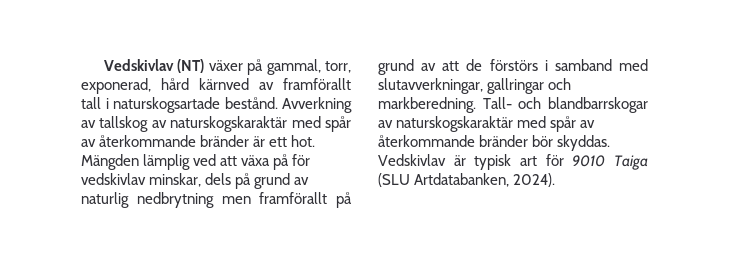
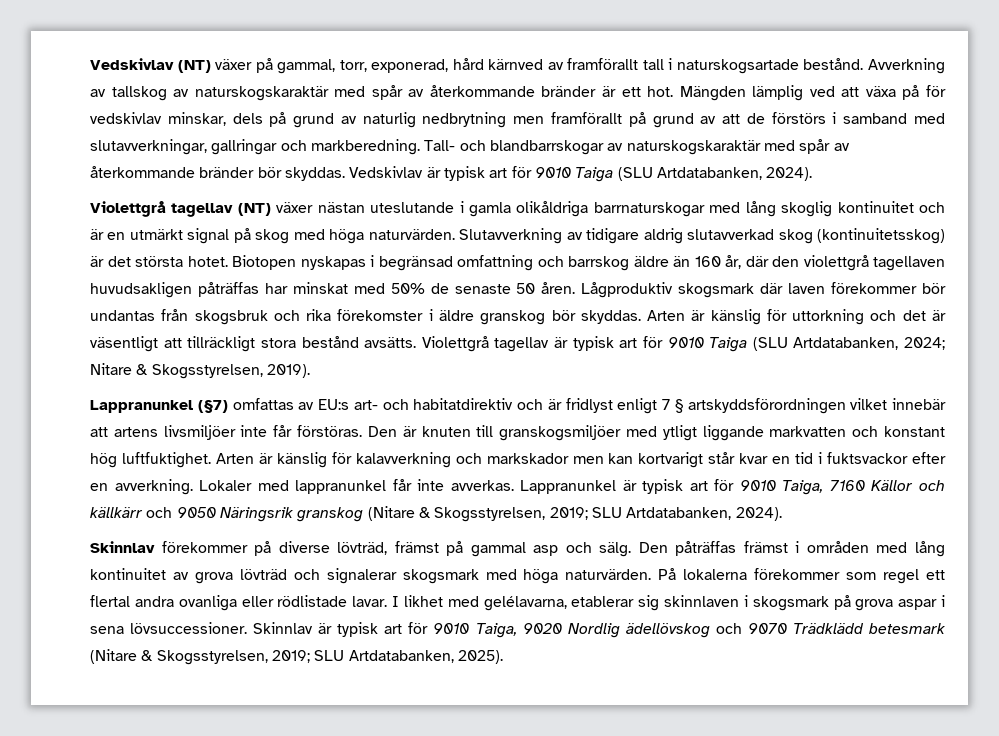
(556, 180) none -> [90,201,946,217] [90,228,946,244] [90,255,945,271] [90,282,947,298] [90,309,947,325] [90,336,945,352] [90,363,310,379] [90,398,946,414] [90,425,945,441] [90,452,947,468] [90,479,945,495] [90,506,782,522] [90,541,945,557] [90,568,946,584] [90,595,946,611] [90,622,946,638] [90,649,503,665] // Violettgrå tagellav (NT) växer nästan uteslutande i gamla olikåldriga barrnaturskogar med lång skoglig kontinuitet och är en utmärkt signal på skog med höga naturvärden. Slutavverkning av tidigare aldrig slutavverkad skog (kontinuitetsskog) är det största hotet. Biotopen nyskapas i begränsad omfattning och barrskog äldre än 160 år, där den violettgrå tagellaven huvudsakligen påträffas har minskat med 50% de senaste 50 åren. Lågproduktiv skogsmark där laven förekommer bör undantas från skogsbruk och rika förekomster i äldre granskog bör skyddas. Arten är känslig för uttorkning och det är väsentligt att tillräckligt stora bestånd avsätts. Violettgrå tagellav är typisk art för 9010 Taiga (SLU Artdatabanken, 2024; Nitare & Skogsstyrelsen, 2019). // Lappranunkel (§7) omfattas av EU:s art- och habitatdirektiv och är fridlyst enligt 7 § artskyddsförordningen vilket innebär att artens livsmiljöer inte får förstöras. Den är knuten till granskogsmiljöer med ytligt liggande markvatten och konstant hög luftfuktighet. Arten är känslig för kalavverkning och markskador men kan kortvarigt står kvar en tid i fuktsvackor efter en avverkning. Lokaler med lappranunkel får inte avverkas. Lappranunkel är typisk art för 9010 Taiga, 7160 Källor och källkärr och 9050 Näringsrik granskog (Nitare & Skogsstyrelsen, 2019; SLU Artdatabanken, 2024). // Skinnlav förekommer på diverse lövträd, främst på gammal asp och sälg. Den påträffas främst i områden med lång kontinuitet av grova lövträd och signalerar skogsmark med höga naturvärden. På lokalerna förekommer som regel ett flertal andra ovanliga eller rödlistade lavar. I likhet med gelélavarna, etablerar sig skinnlaven i skogsmark på grova aspar i sena lövsuccessioner. Skinnlav är typisk art för 9010 Taiga, 9020 Nordlig ädellövskog och 9070 Trädklädd betesmark (Nitare & Skogsstyrelsen, 2019; SLU Artdatabanken, 2025).

